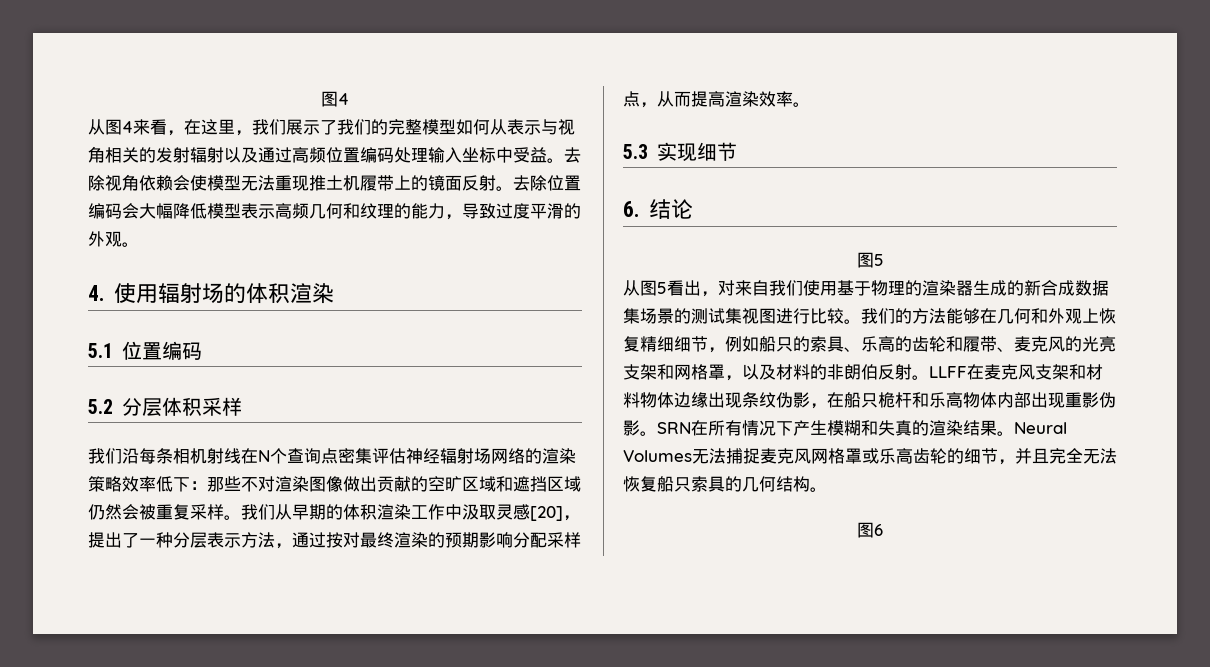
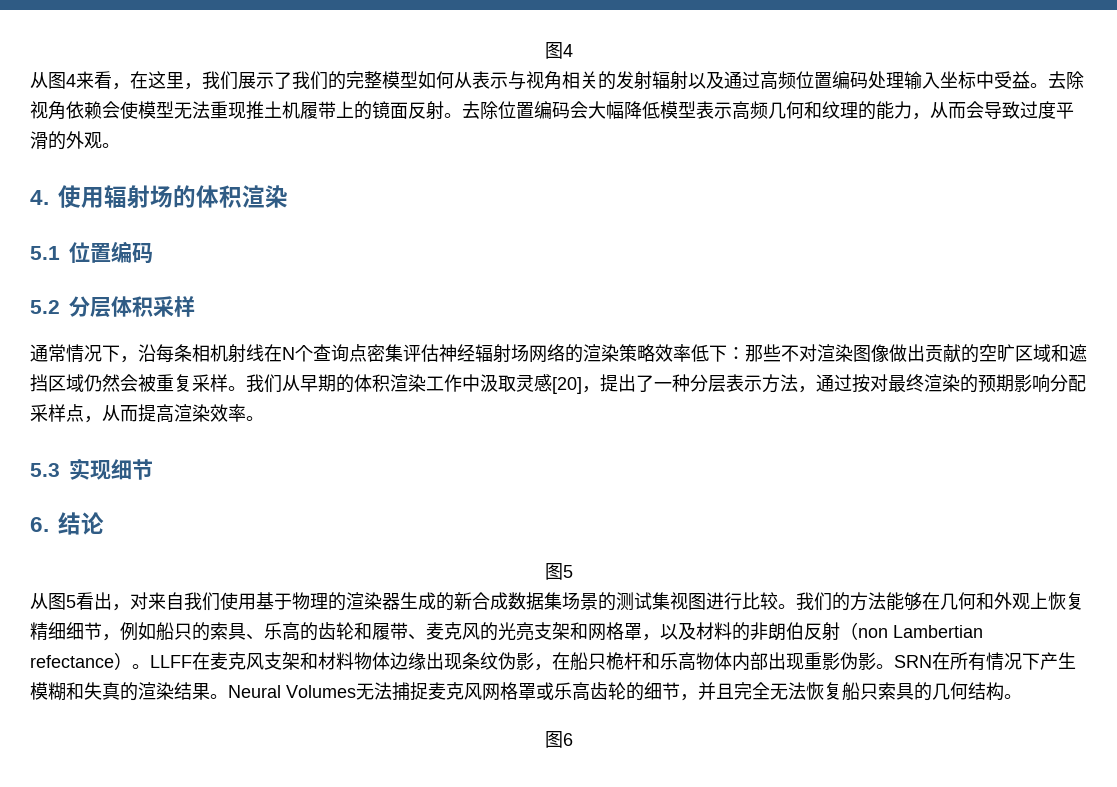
(462, 217) none -> [930,101,984,119] 从而会
[88,448,122,464] 我们 -> [30,344,138,363] 通常情况下，
(912, 372) none -> [840,622,983,640] [30,652,132,670] （non Lambertian refectance）

